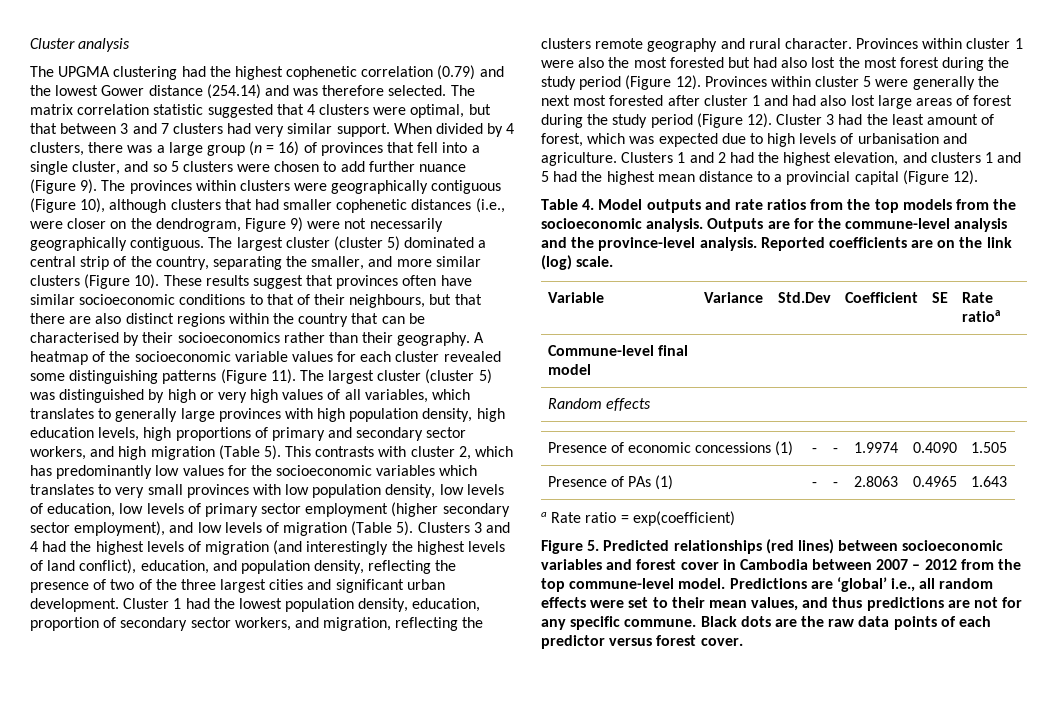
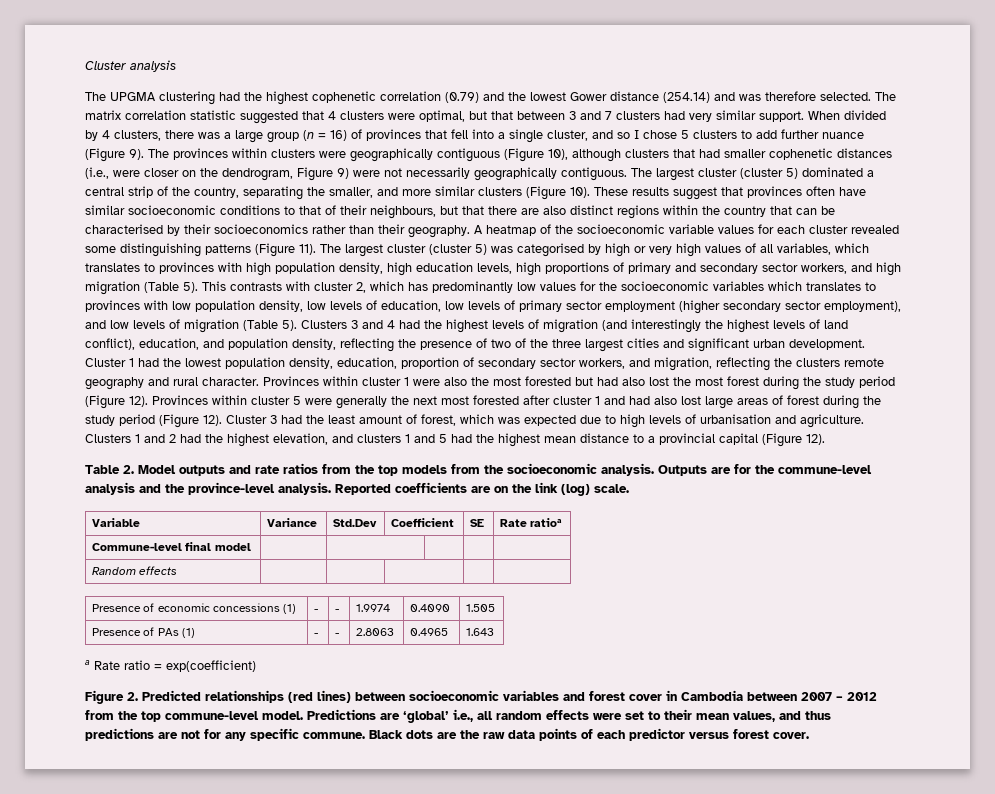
[170,161,320,172] 5 clusters were chosen -> [634,130,737,139] I chose 5 clusters
[59,389,145,403] distinguished -> [517,243,584,257] categorised
[115,408,215,422] generally large -> (155, 267) none
[115,484,183,498] very small -> (876, 286) none
[582,199,595,210] 4. -> [123,465,134,474] 2.
[587,540,600,551] 5. -> [127,692,138,701] 2.

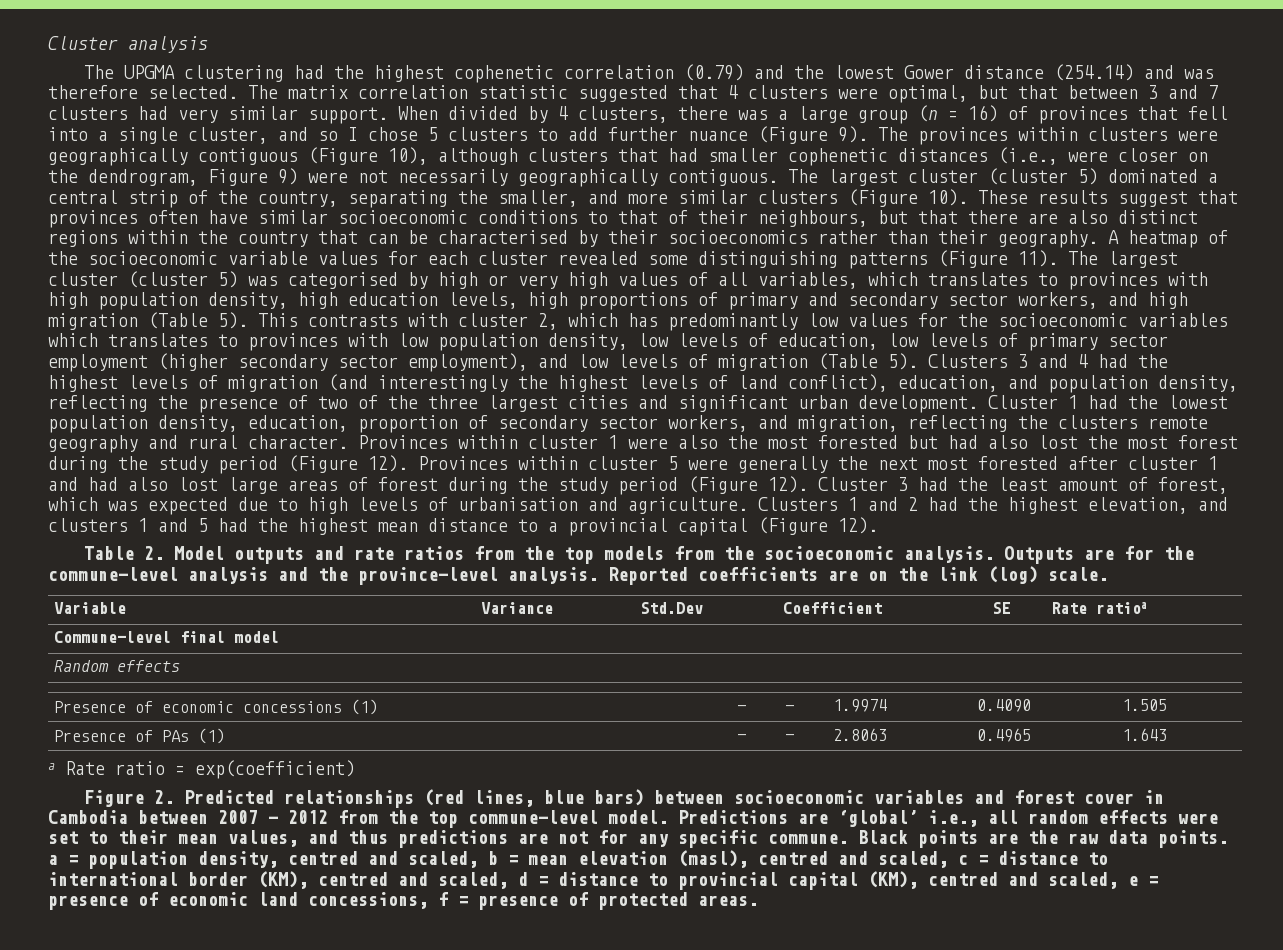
[317,690,351,703] lines) -> [474,789,645,807] lines, blue bars)
[406,730,433,739] dots -> [918,830,978,848] points
[539,728,809,741] points of each predictor versus forest cover. -> [1158,830,1228,848] [48,850,1108,869] [48,871,1158,890] [48,892,758,910] points. a = population density, centred and scaled, b = mean elevation (masl), centred and scaled, c = distance to international border (KM), centred and scaled, d = distance to provincial capital (KM), centred and scaled, e = presence of economic land concessions, f = presence of protected areas.

